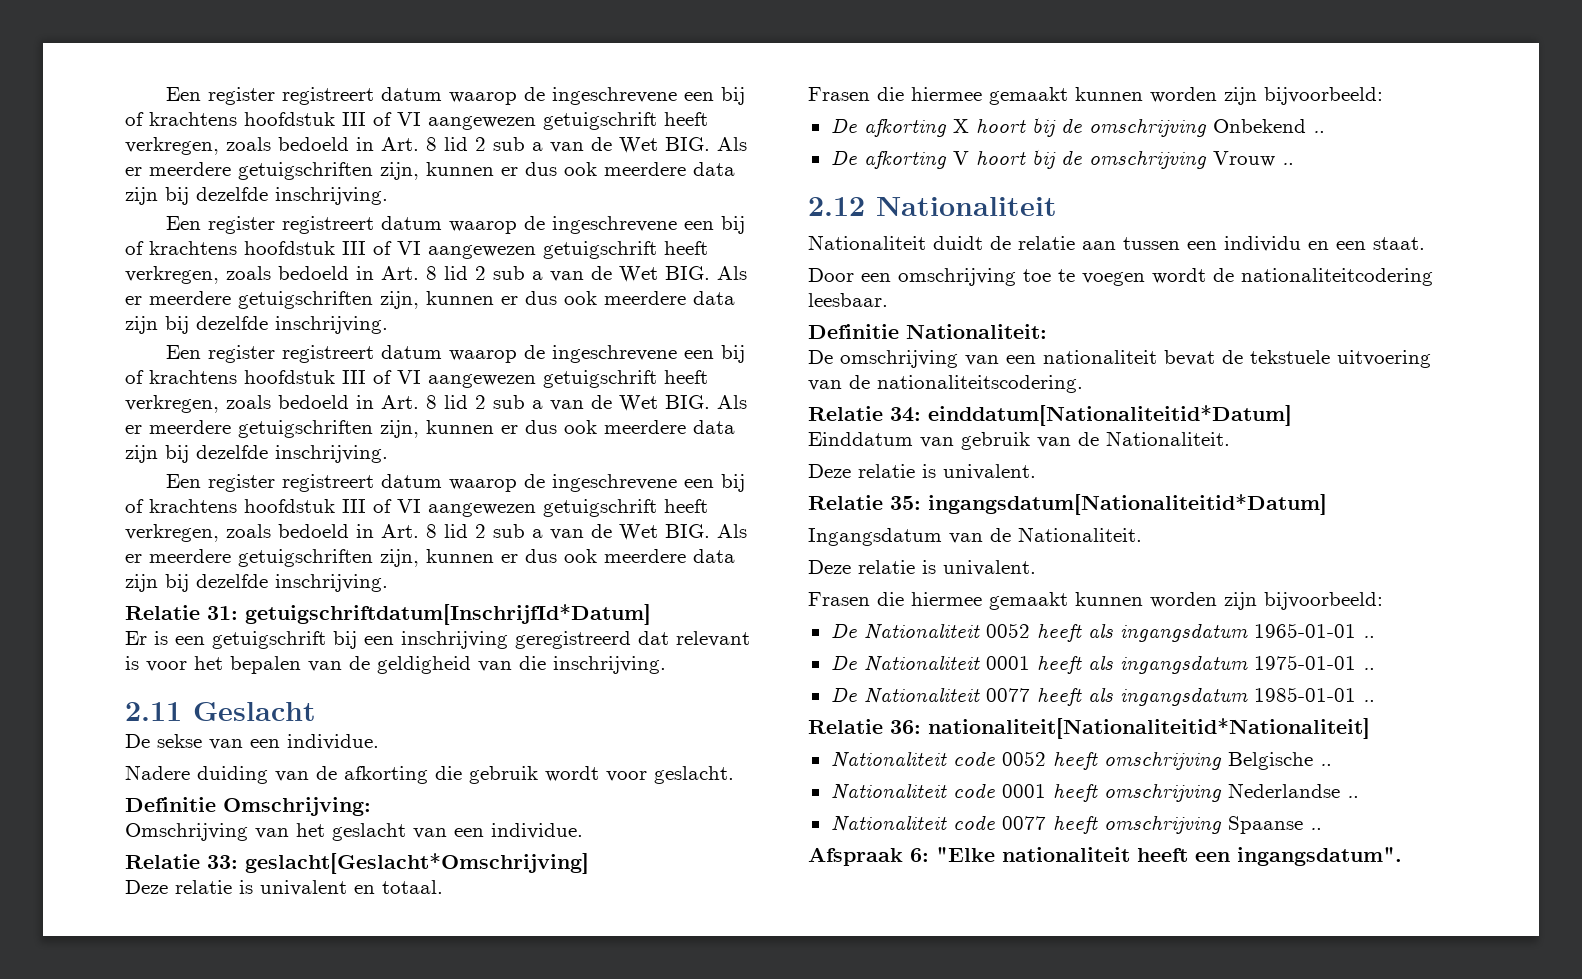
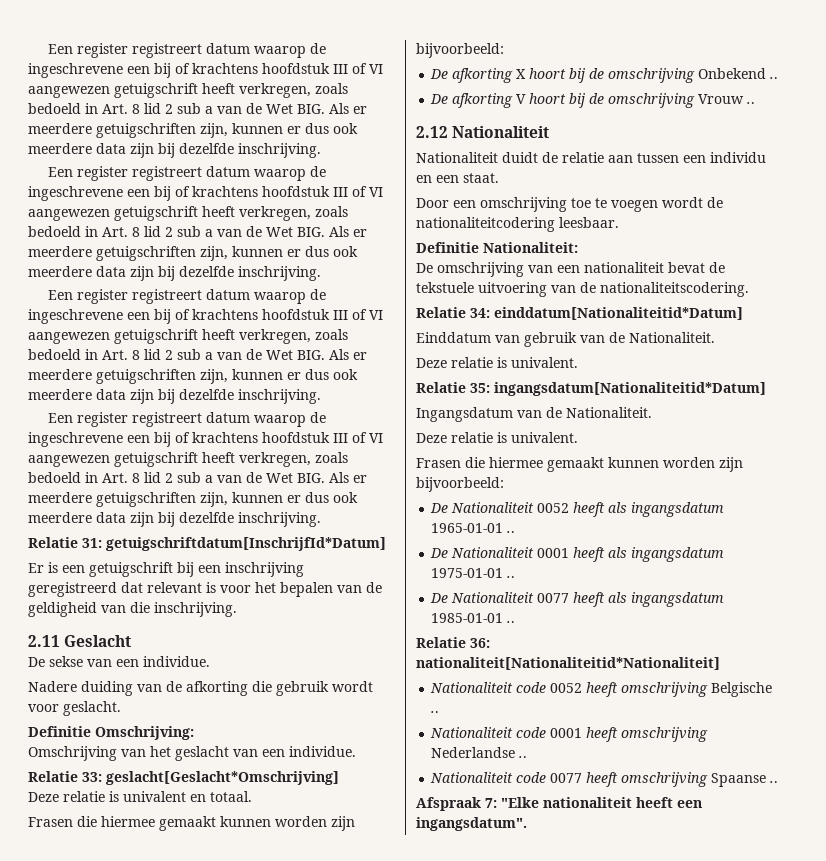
[910,848,929,862] 6: -> [485,798,497,808] 7:

